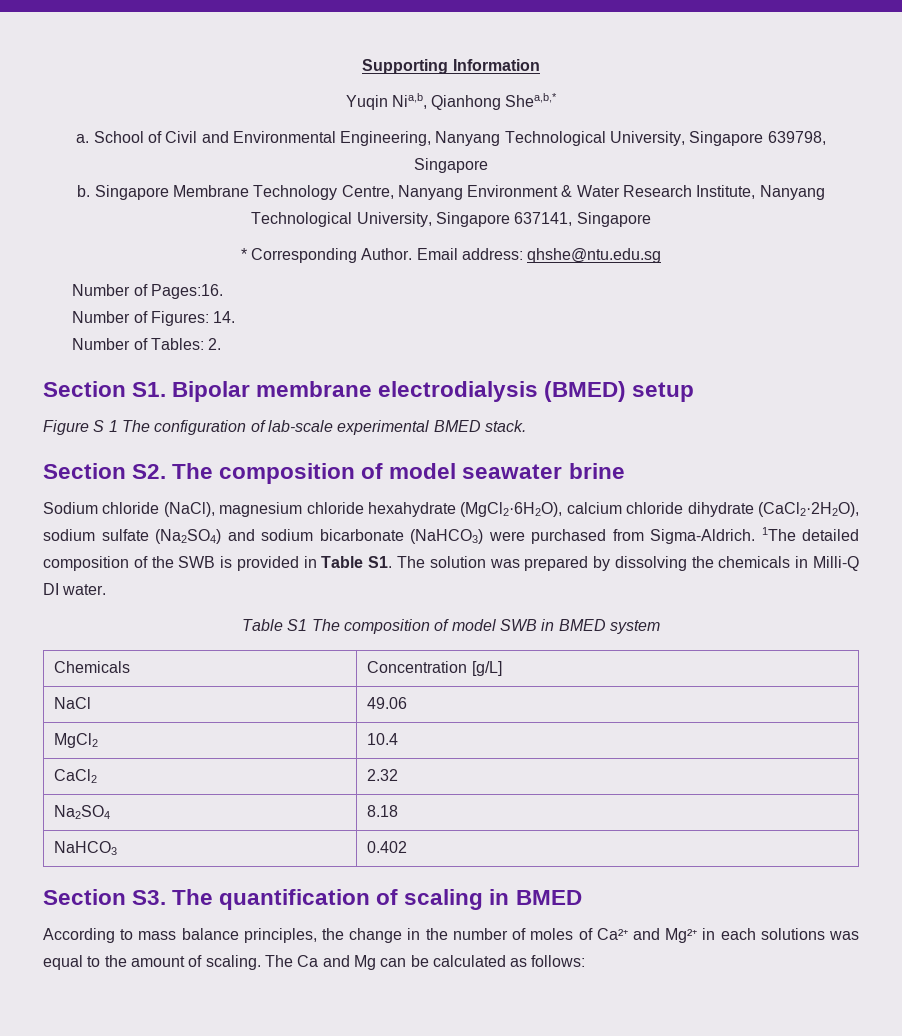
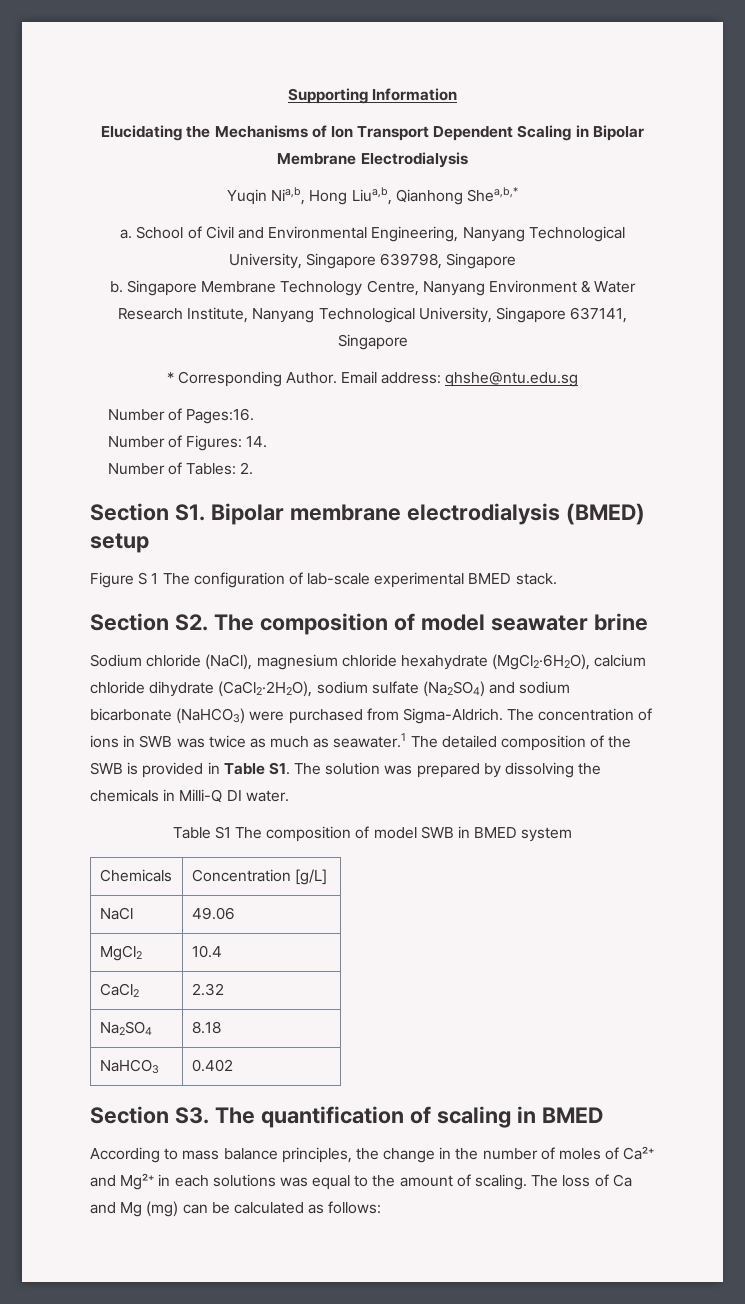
(540, 65) none -> [101,125,644,141] [277,152,468,168] // Elucidating the Mechanisms of Ion Transport Dependent Scaling in Bipolar Membrane Electrodialysis
(427, 101) none -> [309,187,392,205] Hong Liua,b,
[761,527,796,541] 1The -> [507,708,653,721] [90,733,438,748] The concentration of ions in SWB was twice as much as seawater.1 The
(293, 961) none -> [562,1174,609,1187] loss of
(376, 962) none -> [146,1201,179,1217] (mg)

